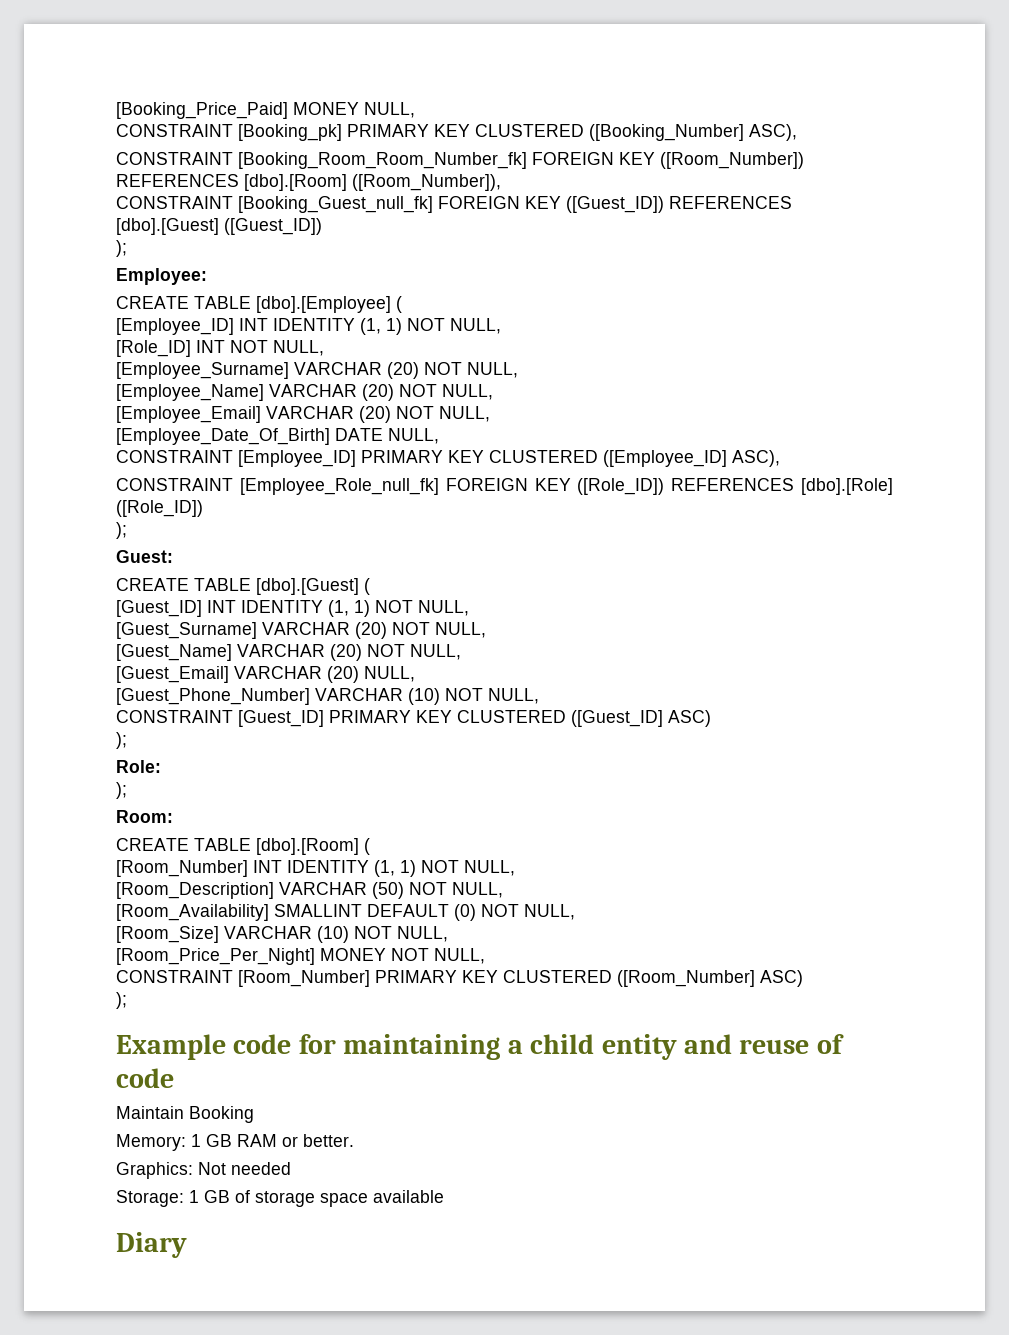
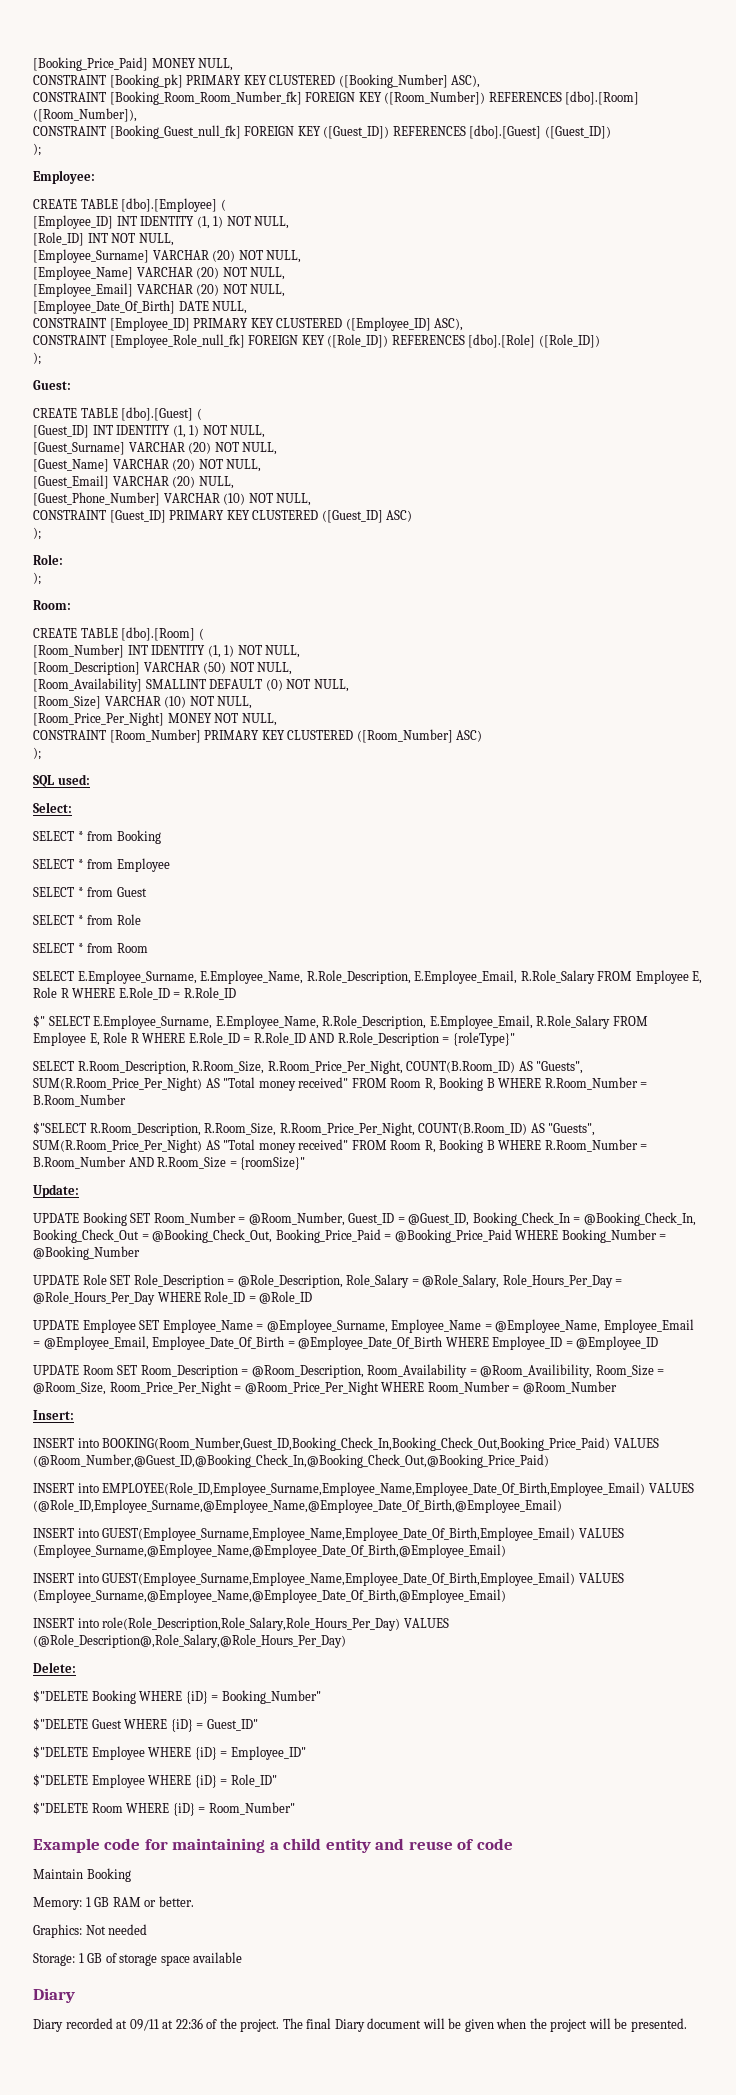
(127, 1000) none -> [33,774,90,787] [33,802,72,813] [33,830,161,844] [33,858,170,872] [33,887,147,897] [33,914,141,925] [33,943,148,953] [33,970,703,984] [33,987,236,1000] [33,1015,648,1029] [33,1032,515,1046] [33,1060,584,1074] [33,1077,648,1091] [33,1094,126,1107] [33,1122,596,1136] [33,1139,648,1153] [33,1156,306,1170] [33,1184,79,1198] [33,1212,696,1226] [33,1229,667,1243] [33,1246,140,1260] [33,1274,623,1288] [33,1291,313,1305] [33,1319,694,1333] [33,1336,659,1350] [33,1364,665,1378] [33,1381,617,1395] [33,1410,74,1420] [33,1437,659,1451] [33,1454,549,1468] [33,1482,694,1496] [33,1499,562,1513] [33,1527,624,1541] [33,1544,506,1558] [33,1572,624,1586] [33,1589,506,1603] [33,1617,449,1631] [33,1634,346,1648] [33,1662,76,1673] [33,1690,321,1704] [33,1718,258,1732] [33,1746,306,1760] [33,1774,277,1788] [33,1802,295,1816] // SQL used: // Select: // SELECT * from Booking // SELECT * from Employee // SELECT * from Guest // SELECT * from Role // SELECT * from Room // SELECT E.Employee_Surname, E.Employee_Name, R.Role_Description, E.Employee_Email, R.Role_Salary FROM Employee E, Role R WHERE E.Role_ID = R.Role_ID // $" SELECT E.Employee_Surname, E.Employee_Name, R.Role_Description, E.Employee_Email, R.Role_Salary FROM Employee E, Role R WHERE E.Role_ID = R.Role_ID AND R.Role_Description = {roleType}" // SELECT R.Room_Description, R.Room_Size, R.Room_Price_Per_Night, COUNT(B.Room_ID) AS "Guests", SUM(R.Room_Price_Per_Night) AS "Total money received" FROM Room R, Booking B WHERE R.Room_Number = B.Room_Number // $"SELECT R.Room_Description, R.Room_Size, R.Room_Price_Per_Night, COUNT(B.Room_ID) AS "Guests", SUM(R.Room_Price_Per_Night) AS "Total money received" FROM Room R, Booking B WHERE R.Room_Number = B.Room_Number AND R.Room_Size = {roomSize}" // Update: // UPDATE Booking SET Room_Number = @Room_Number, Guest_ID = @Guest_ID, Booking_Check_In = @Booking_Check_In, Booking_Check_Out = @Booking_Check_Out, Booking_Price_Paid = @Booking_Price_Paid WHERE Booking_Number = @Booking_Number // UPDATE Role SET Role_Description = @Role_Description, Role_Salary = @Role_Salary, Role_Hours_Per_Day = @Role_Hours_Per_Day WHERE Role_ID = @Role_ID // UPDATE Employee SET Employee_Name = @Employee_Surname, Employee_Name = @Employee_Name, Employee_Email = @Employee_Email, Employee_Date_Of_Birth = @Employee_Date_Of_Birth WHERE Employee_ID = @Employee_ID // UPDATE Room SET Room_Description = @Room_Description, Room_Availability = @Room_Availibility, Room_Size = @Room_Size, Room_Price_Per_Night = @Room_Price_Per_Night WHERE Room_Number = @Room_Number // Insert: // INSERT into BOOKING(Room_Number,Guest_ID,Booking_Check_In,Booking_Check_Out,Booking_Price_Paid) VALUES (@Room_Number,@Guest_ID,@Booking_Check_In,@Booking_Check_Out,@Booking_Price_Paid) // INSERT into EMPLOYEE(Role_ID,Employee_Surname,Employee_Name,Employee_Date_Of_Birth,Employee_Email) VALUES (@Role_ID,Employee_Surname,@Employee_Name,@Employee_Date_Of_Birth,@Employee_Email) // INSERT into GUEST(Employee_Surname,Employee_Name,Employee_Date_Of_Birth,Employee_Email) VALUES (Employee_Surname,@Employee_Name,@Employee_Date_Of_Birth,@Employee_Email) // INSERT into GUEST(Employee_Surname,Employee_Name,Employee_Date_Of_Birth,Employee_Email) VALUES (Employee_Surname,@Employee_Name,@Employee_Date_Of_Birth,@Employee_Email) // INSERT into role(Role_Description,Role_Salary,Role_Hours_Per_Day) VALUES (@Role_Description@,Role_Salary,@Role_Hours_Per_Day) // Delete: // $"DELETE Booking WHERE {iD} = Booking_Number" // $"DELETE Guest WHERE {iD} = Guest_ID" // $"DELETE Employee WHERE {iD} = Employee_ID" // $"DELETE Employee WHERE {iD} = Role_ID" // $"DELETE Room WHERE {iD} = Room_Number"
(187, 1245) none -> [33,2018,687,2032] // Diary recorded at 09/11 at 22:36 of the project. The final Diary document will be given when the project will be presented.

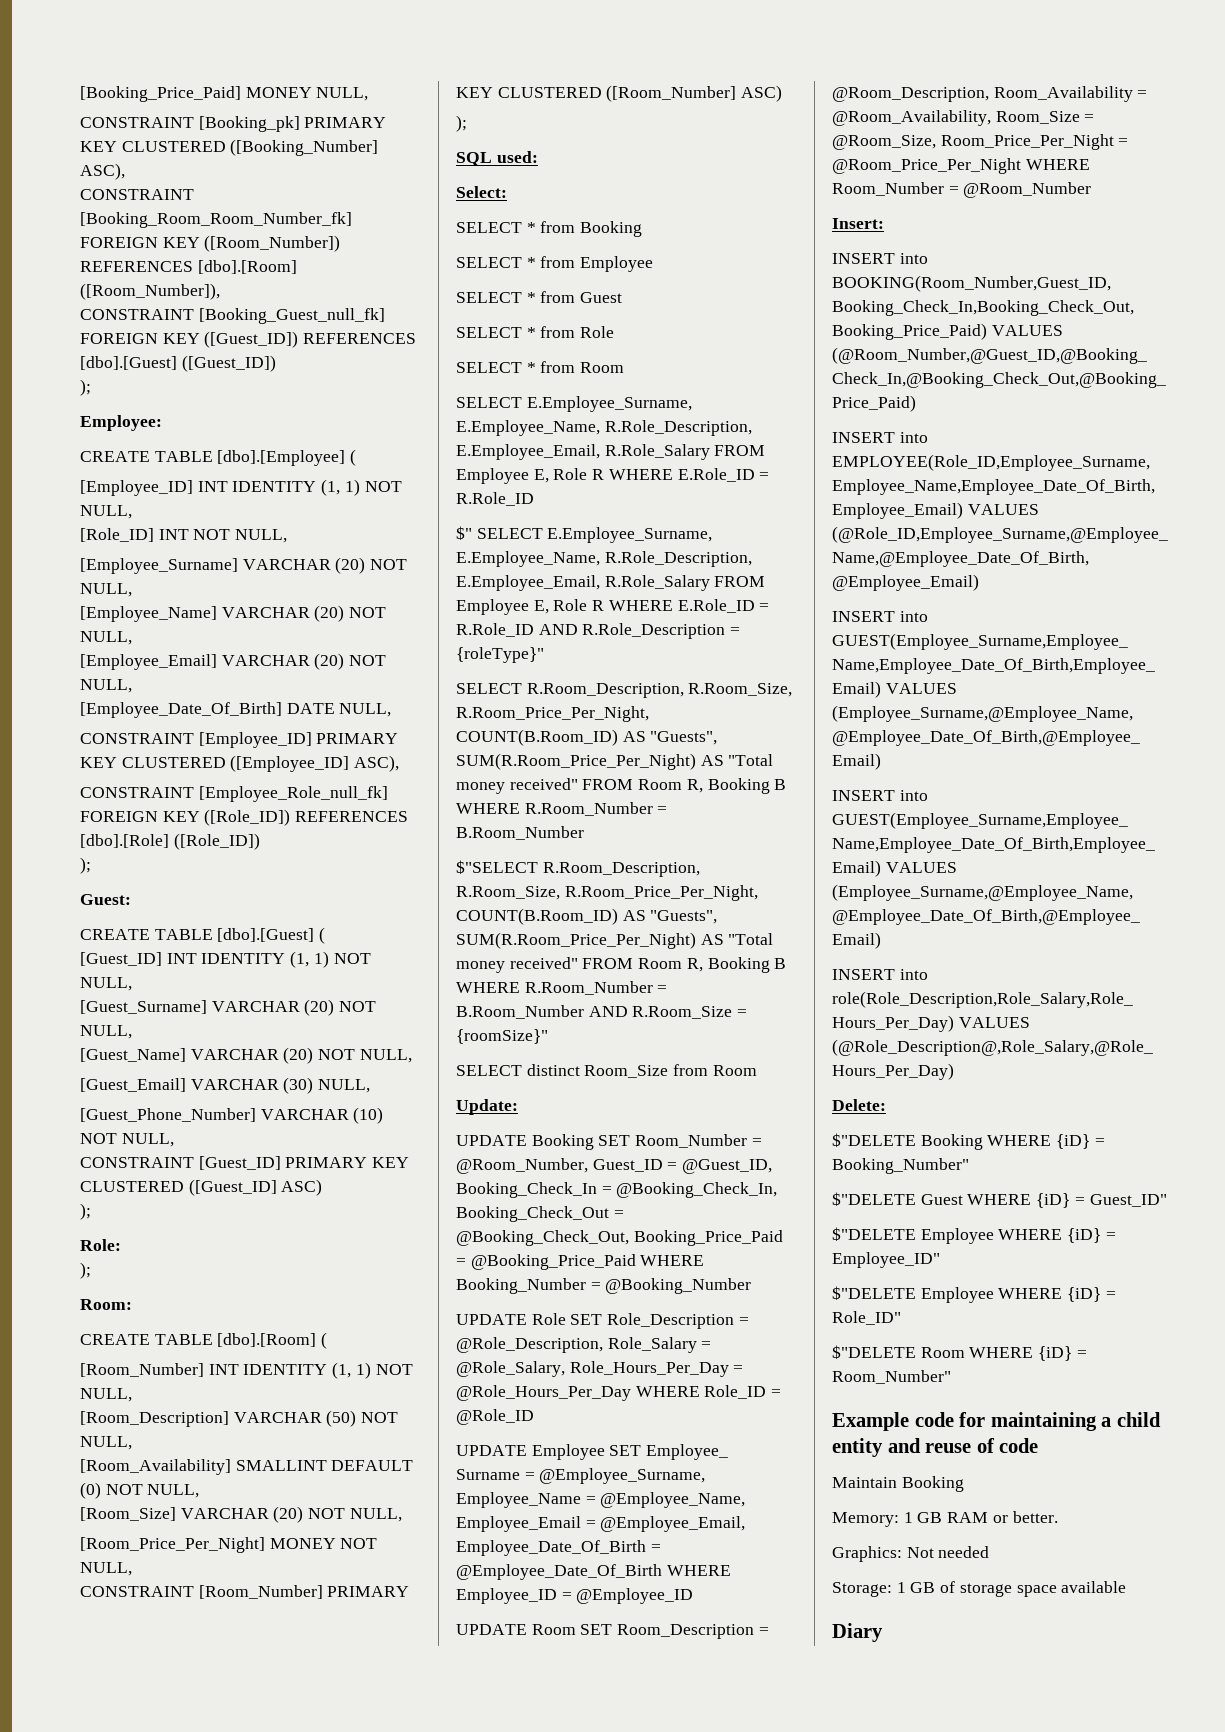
[172,476,196,488] (20) -> [283,1077,314,1094] (30)
[164,696,187,708] (10) -> [273,1506,304,1523] (20)
(306, 1163) none -> [456,1064,757,1078] // SELECT distinct Room_Size from Room
[162,1319,253,1333] Employee_Name -> [646,1444,729,1460] [456,1469,520,1480] Employee_ Surname
[480,1364,593,1378] @Room_Availibility, -> [832,110,991,126] @Room_Availability,
[33,2018,687,2032] // Diary recorded at 09/11 at 22:36 of the project. The final Diary document will be given when the project will be presented. -> (883, 1632) none

